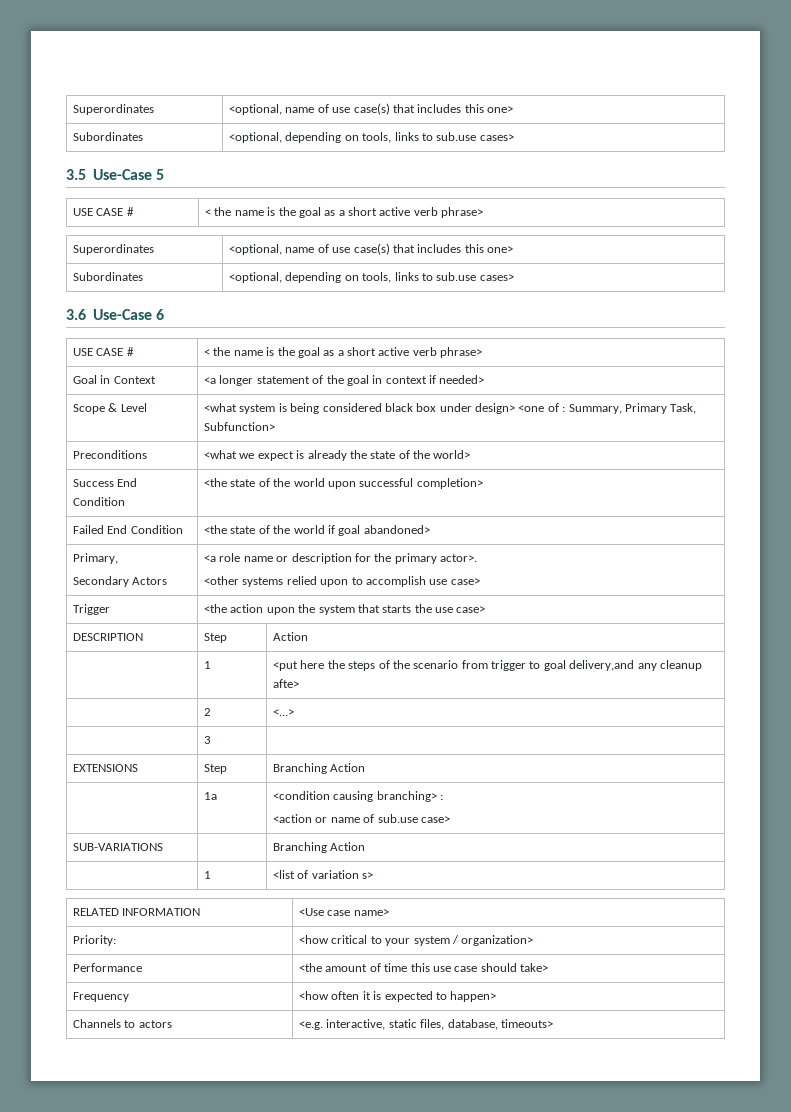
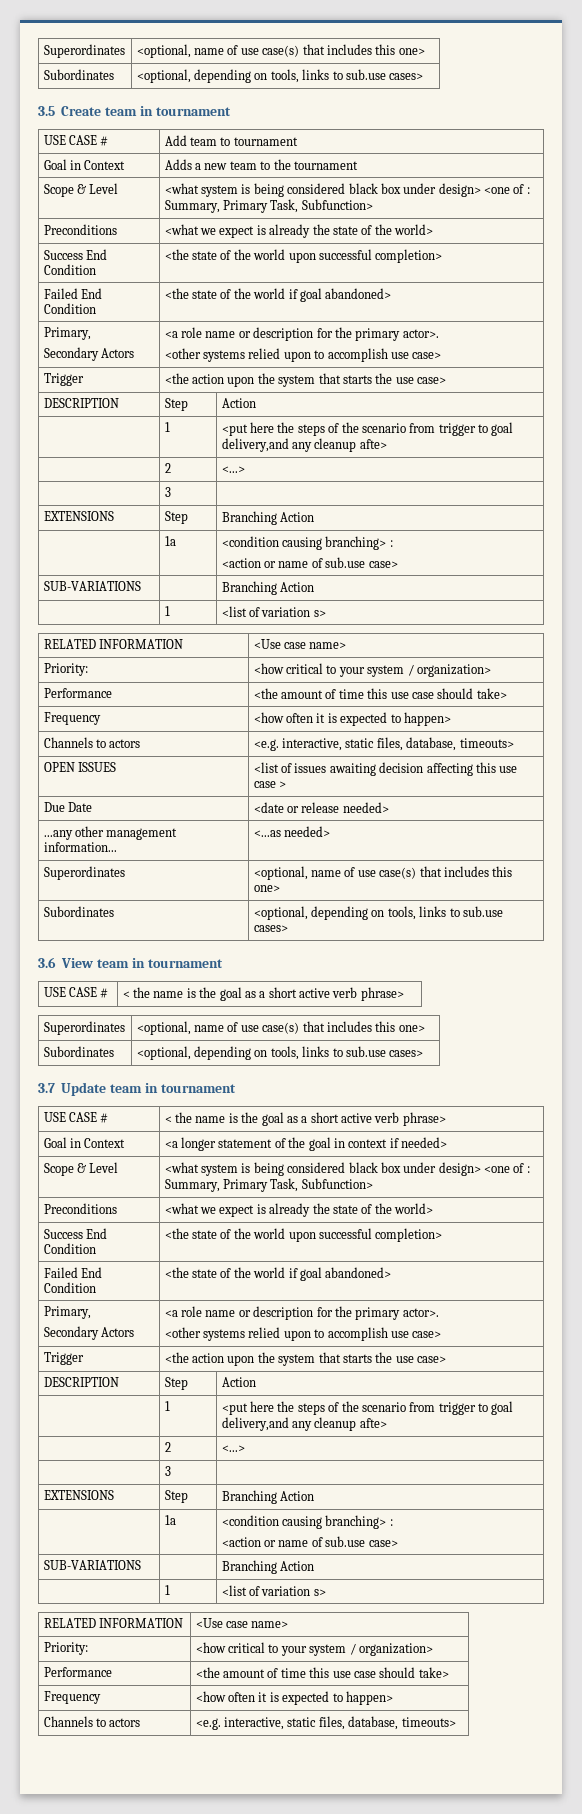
[93,169,165,180] Use-Case 5 -> [61,106,231,116] [43,135,109,146] [164,135,298,146] [43,159,126,170] [164,159,358,170] [43,183,119,197] [164,183,530,197] [164,199,373,213] [43,224,117,235] [164,224,434,238] [43,249,108,260] [43,264,96,275] [164,249,443,263] [43,288,103,299] [43,303,96,314] [164,288,392,302] [43,327,91,340] [43,347,135,361] [164,327,439,341] [164,348,442,362] [43,373,84,386] [164,373,447,387] [43,398,119,408] [164,398,188,411] [221,398,256,408] [164,422,170,432] [221,422,514,436] [221,438,387,452] [164,463,171,473] [221,466,245,473] [164,487,171,497] [43,511,114,521] [164,511,188,524] [221,511,315,525] [164,536,176,546] [221,536,393,550] [221,557,398,568] [43,581,141,591] [221,581,315,595] [164,606,170,616] [221,606,326,617] [43,639,184,649] [253,639,347,649] [43,663,88,676] [253,663,491,677] [43,688,112,698] [253,688,507,699] [43,712,101,725] [253,712,451,726] [43,737,141,748] [253,737,514,751] [43,762,117,772] [253,762,518,776] [253,781,287,788] [43,802,93,812] [253,802,389,813] [43,826,178,840] [43,842,117,852] [253,826,331,837] [43,866,125,880] [253,866,513,880] [253,885,280,892] [43,906,114,917] [253,906,503,920] [253,925,288,932] [38,957,223,968] Create team in tournament // USE CASE # | Add team to tournament // Goal in Context | Adds a new team to the tournament // Scope & Level | <what system is being considered black box under design> <one of : Summary, Primary Task, Subfunction> // Preconditions | <what we expect is already the state of the world> // Success End Condition | <the state of the world upon successful completion> // Failed End Condition | <the state of the world if goal abandoned> // Primary, // Secondary Actors | <a role name or description for the primary actor>. // <other systems relied upon to accomplish use case> // Trigger | <the action upon the system that starts the use case> // DESCRIPTION | Step | Action // | 1 | <put here the steps of the scenario from trigger to goal delivery,and any cleanup afte> // | 2 | <...> // | 3 | // EXTENSIONS | Step | Branching Action // | 1a | <condition causing branching> : // <action or name of sub.use case> // SUB-VARIATIONS | | Branching Action // | 1 | <list of variation s> // RELATED INFORMATION | <Use case name> // Priority: | <how critical to your system / organization> // Performance | <the amount of time this use case should take> // Frequency | <how often it is expected to happen> // Channels to actors | <e.g. interactive, static files, database, timeouts> // OPEN ISSUES | <list of issues awaiting decision affecting this use case > // Due Date | <date or release needed> // ...any other management information... | <...as needed> // Superordinates | <optional, name of use case(s) that includes this one> // Subordinates | <optional, depending on tools, links to sub.use cases> // 3.6 View team in tournament
[66,309,165,320] 3.6 Use-Case 6 -> [38,1082,236,1096] 3.7 Update team in tournament

